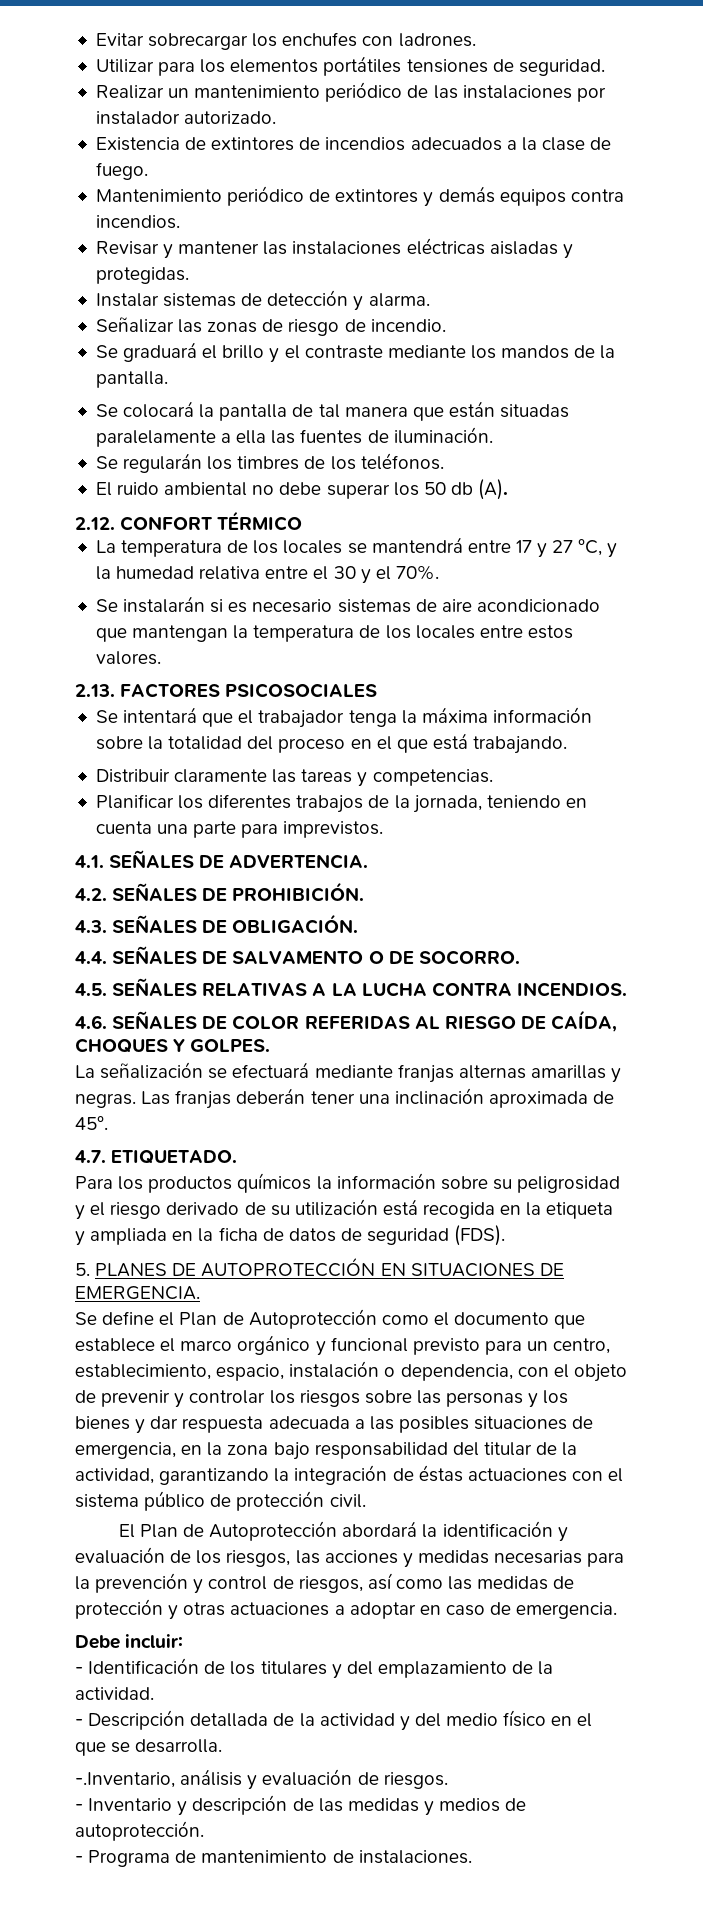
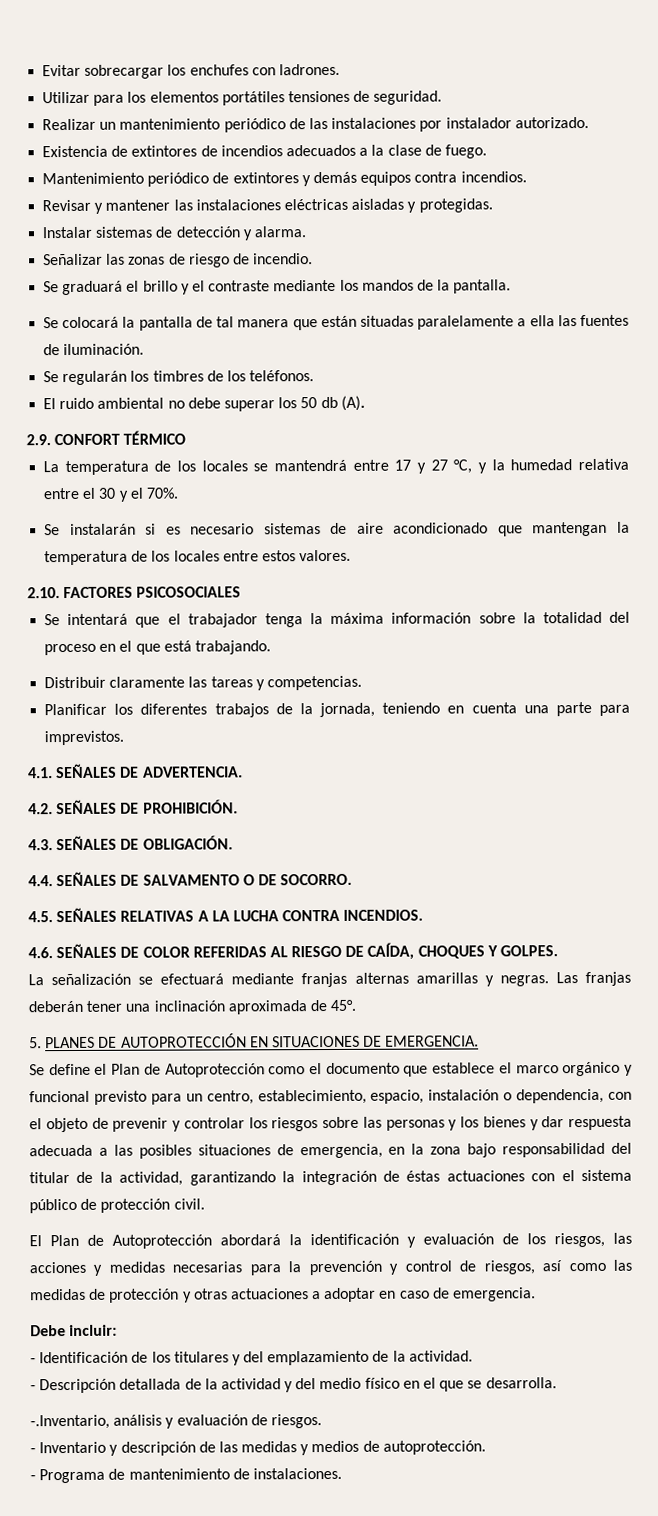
[75,517,115,530] 2.12. -> [26,434,51,446] 2.9.
[75,684,115,697] 2.13. -> [27,587,60,599] 2.10.
[75,1150,238,1164] [75,1173,621,1193] [75,1199,614,1220] [75,1225,506,1246] // 4.7. ETIQUETADO. // Para los productos químicos la información sobre su peligrosidad y el riesgo derivado de su utilización está recogida en la etiqueta y ampliada en la ficha de datos de seguridad (FDS). -> (357, 1005) none

